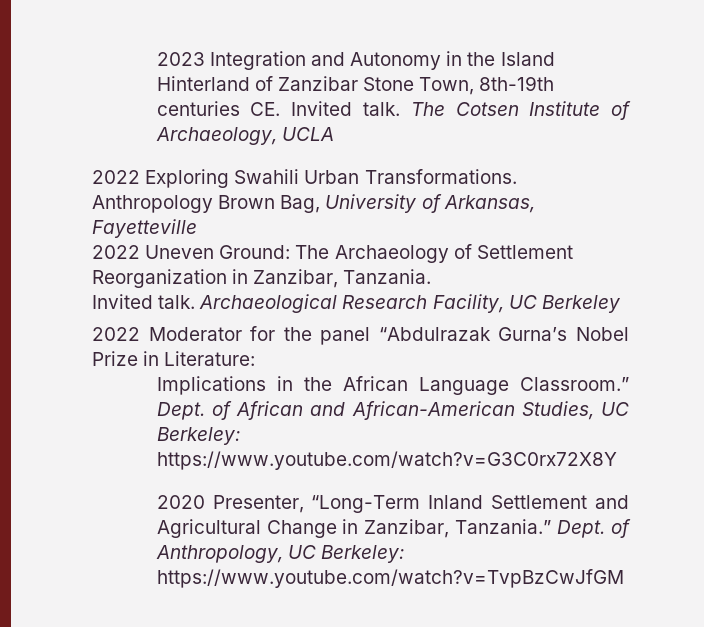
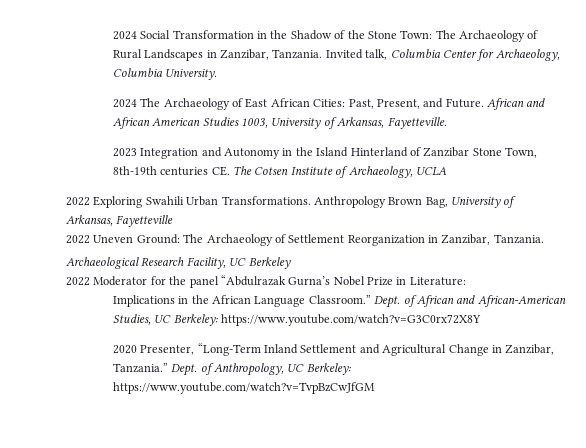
(156, 59) none -> [112,30,539,42] [112,49,560,61] [112,68,218,80] [112,98,546,110] [112,117,447,129] 2024 Social Transformation in the Shadow of the Stone Town: The Archaeology of Rural Landscapes in Zanzibar, Tanzania. Invited talk, Columbia Center for Archaeology, Columbia University. // 2024 The Archaeology of East African Cities: Past, Present, and Future. African and African American Studies 1003, University of Arkansas, Fayetteville. //
[291,101,400,116] Invited talk. -> (230, 171) none
(442, 203) none -> (517, 202) //
[92,294,196,309] Invited talk. -> (544, 239) none

